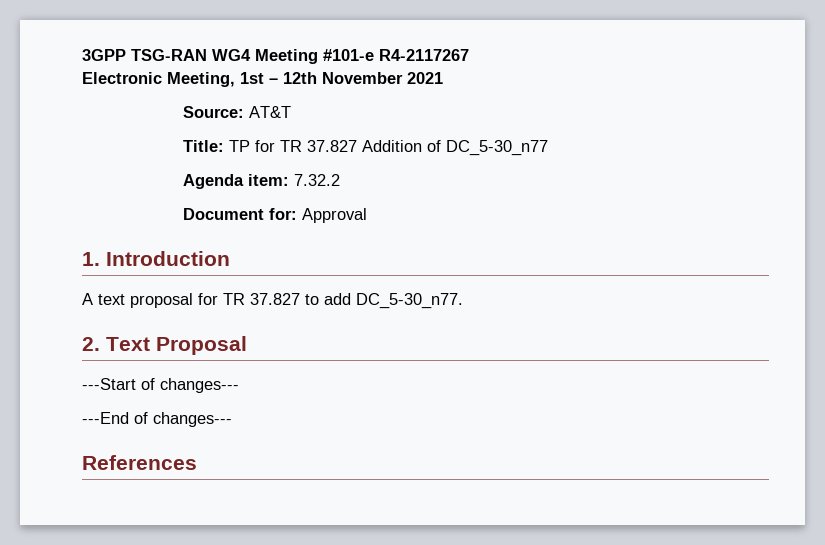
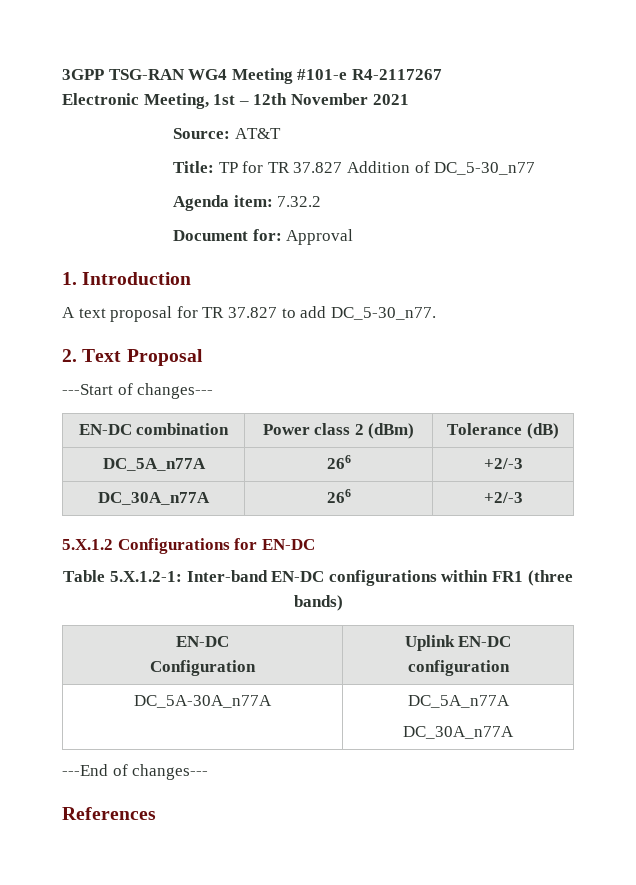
(239, 385) none -> [78,423,230,435] [262,423,415,439] [447,423,559,439] [102,458,206,471] [326,455,351,469] [483,458,523,469] [98,492,210,505] [326,489,351,503] [483,492,523,503] [62,538,315,554] [63,570,573,586] [293,595,343,611] [176,636,229,647] [150,660,256,676] [404,635,512,651] [407,660,510,676] [134,695,272,708] [407,695,510,708] [403,726,514,739] // EN-DC combination | Power class 2 (dBm) | Tolerance (dB) // DC_5A_n77A | 266 | +2/-3 // DC_30A_n77A | 266 | +2/-3 // 5.X.1.2 Configurations for EN-DC // Table 5.X.1.2-1: Inter-band EN-DC configurations within FR1 (three bands) // EN-DC // Configuration | Uplink EN-DC // configuration // DC_5A-30A_n77A | DC_5A_n77A // DC_30A_n77A

